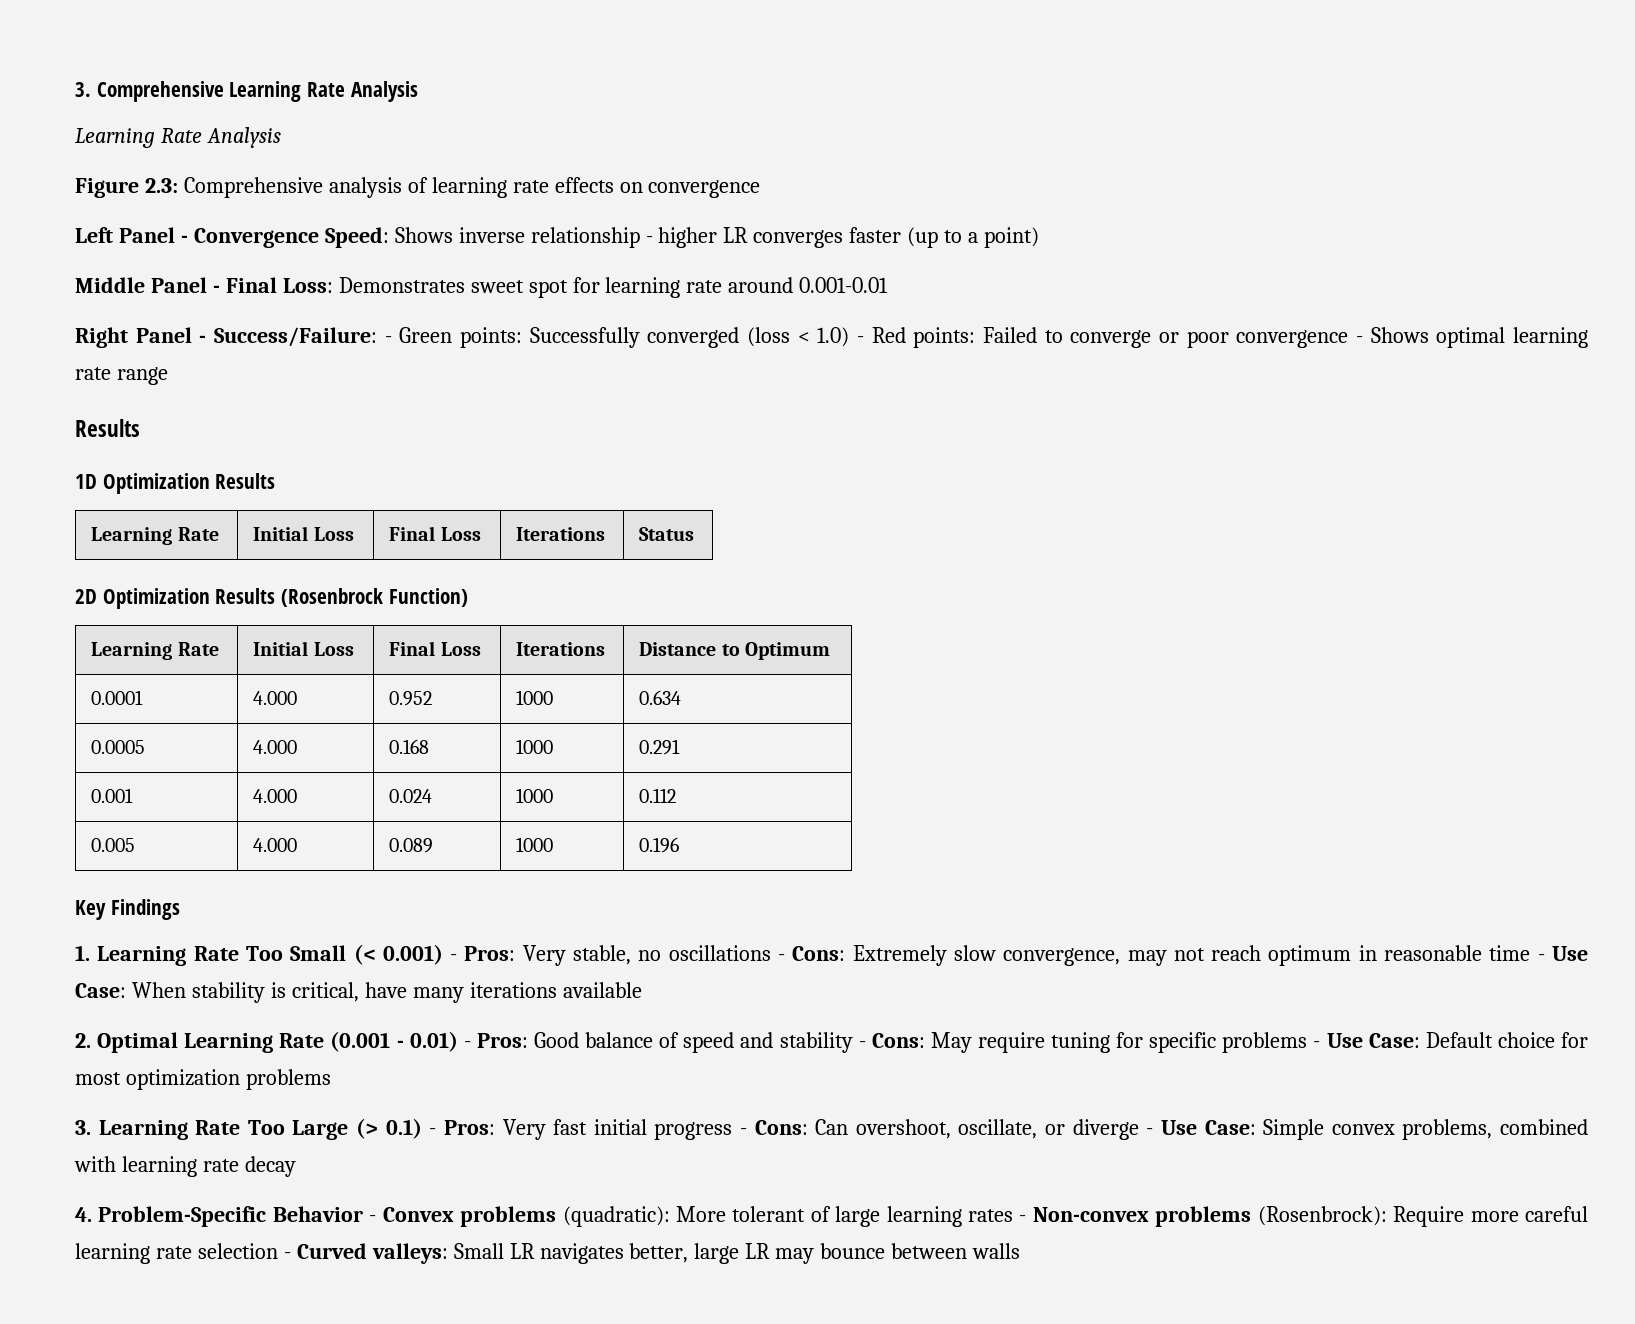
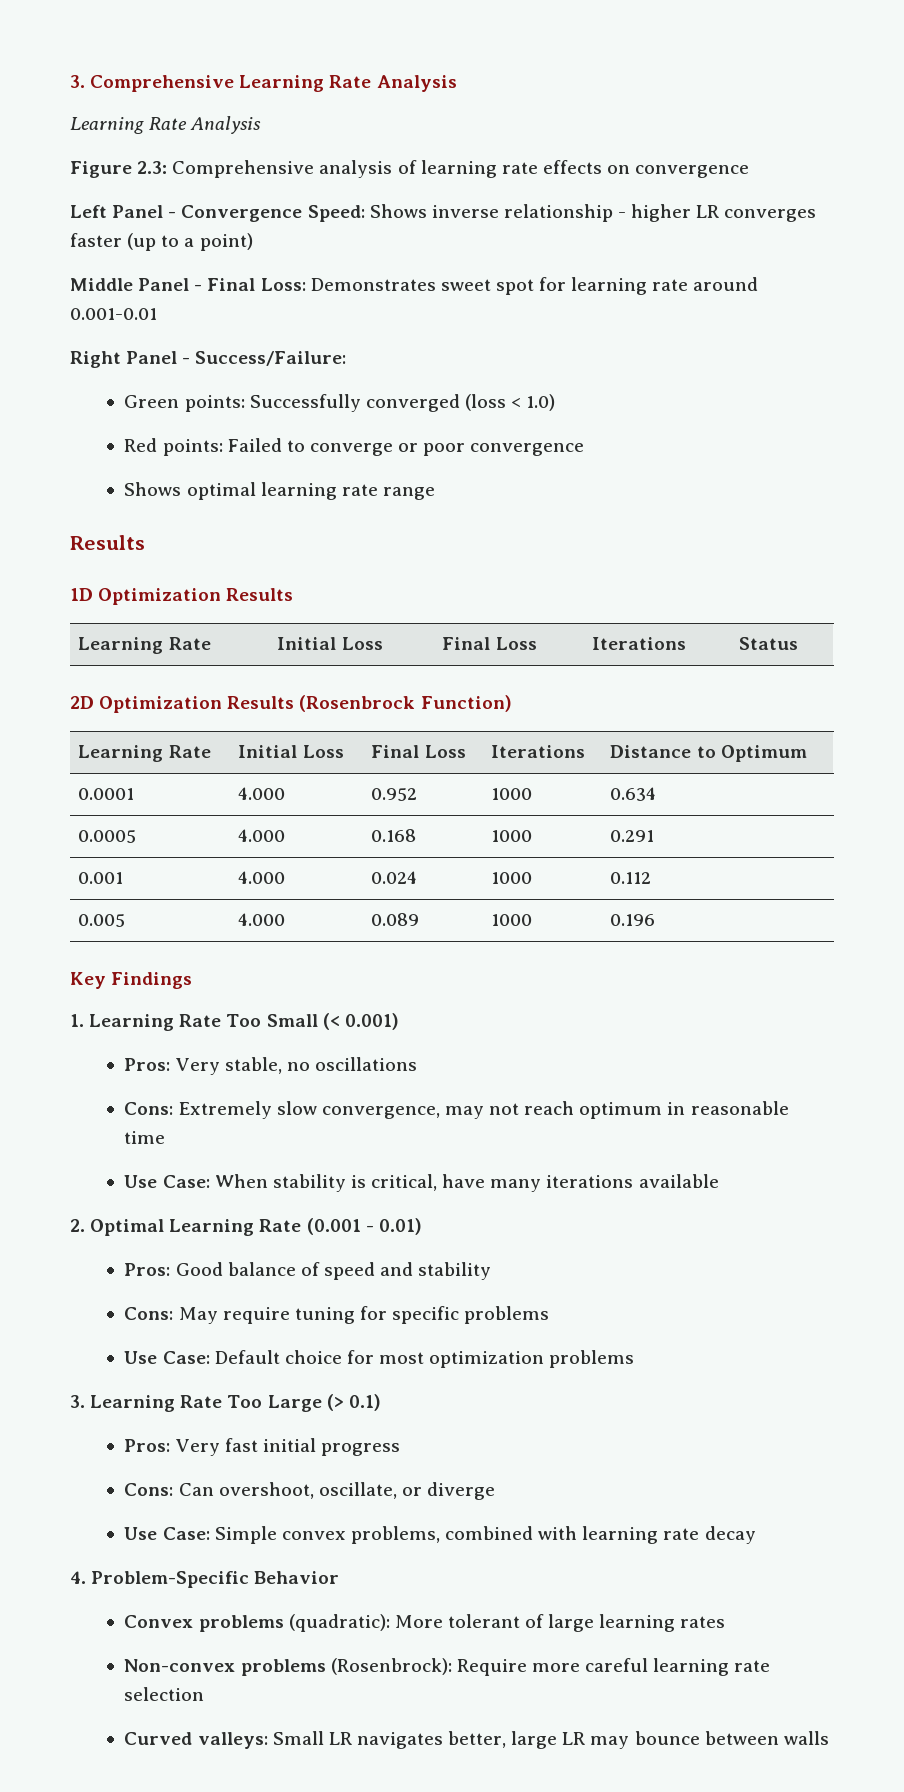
[384,336,392,343] - -> (347, 358) //
[856,336,864,343] - -> (556, 402) //
[1356,336,1363,343] - -> (585, 449) //
[450,954,458,961] - -> (399, 1021) //
[777,954,785,961] - -> (417, 1064) //
[1537,954,1545,961] - -> (166, 1137) //
[463,1041,471,1048] - -> (422, 1226) //
[858,1041,866,1048] - -> (492, 1271) //
[1313,1041,1321,1048] - -> (550, 1315) //
[429,1128,437,1135] - -> (381, 1402) //
[740,1128,748,1135] - -> (400, 1449) //
[1146,1128,1154,1135] - -> (496, 1491) //
[369,1215,377,1222] - -> (340, 1577) //
[1019,1215,1027,1222] - -> (726, 1622) //
[283,1252,291,1259] - -> (205, 1694) //

